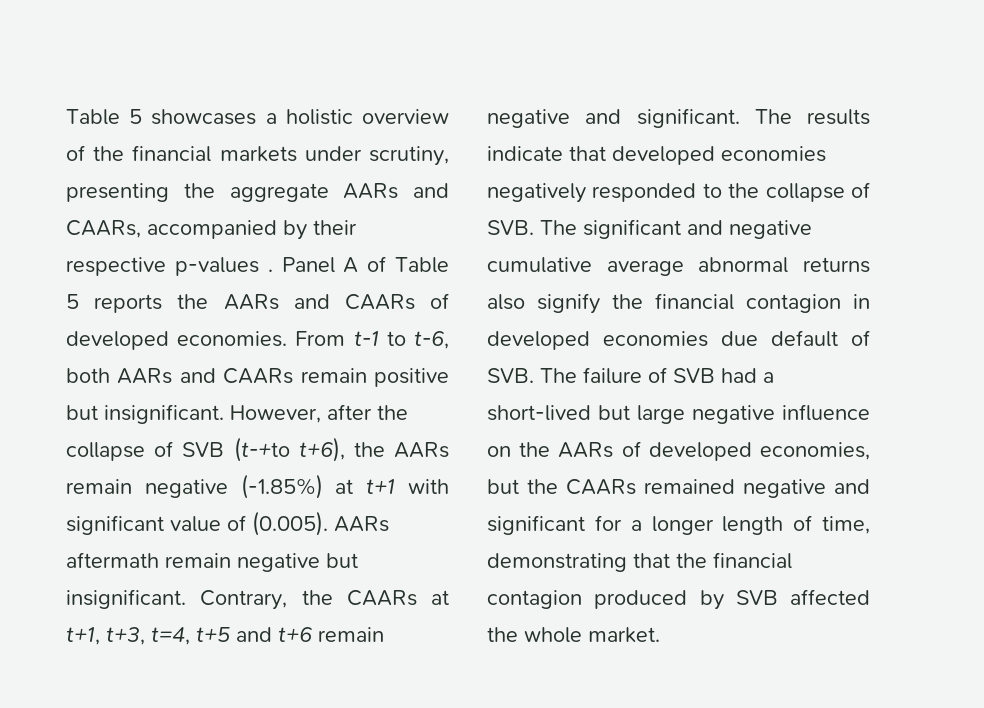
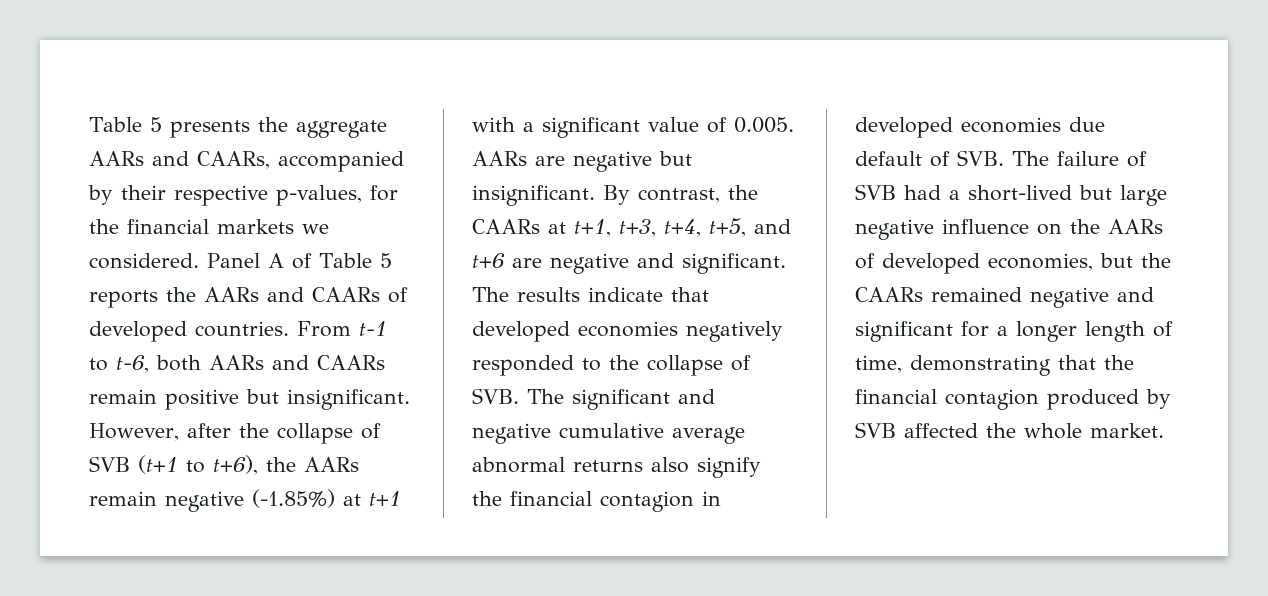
[66,109,449,125] [66,145,449,166] [66,183,169,202] Table 5 showcases a holistic overview of the financial markets under scrutiny, presenting -> [89,117,250,138] Table 5 presents
[174,257,273,276] p-values . -> [276,185,398,206] [89,219,329,234] [89,253,199,269] p-values, for the financial markets we considered.
[177,331,288,347] economies. -> [195,321,289,337] countries.
[233,437,290,462] (t-+to -> [138,455,205,474] (t+1 to
(450, 486) none -> [523,122,534,132] a
[252,511,389,536] [66,552,231,568] (0.005). AARs aftermath remain -> [734,117,794,133] [472,151,565,166] 0.005. AARs are
[200,590,288,610] Contrary, -> [603,185,720,205] By contrast,
[151,627,230,645] t=4, t+5 -> [664,218,746,237] t+4, t+5,
[318,627,384,642] remain -> [512,258,542,268] are

